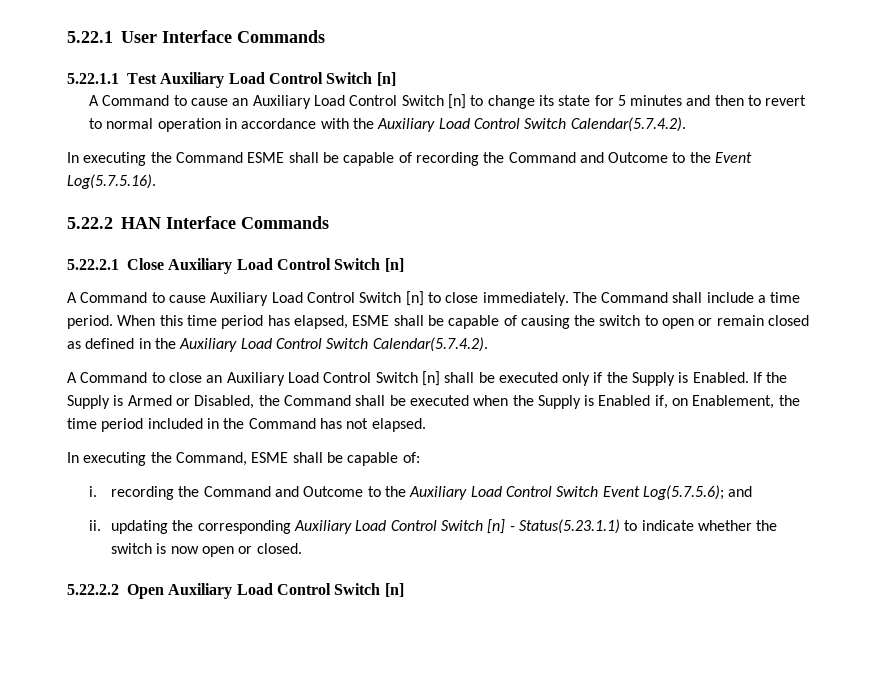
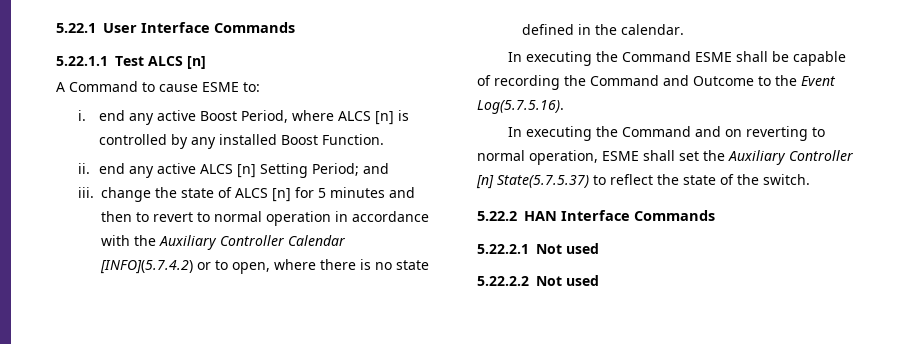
[160,72,396,88] [89,94,591,109] Auxiliary Load Control Switch [n] // A Command to cause an Auxiliary Load Control Switch [n] to change its state -> [148,56,206,69] [56,81,260,92] [77,110,410,125] [99,134,385,149] [77,163,390,178] [77,187,291,202] ALCS [n] // A Command to cause ESME to: // i. end any active Boost Period, where ALCS [n] is controlled by any installed Boost Function. // ii. end any active ALCS [n] Setting Period; and // iii. change the state of ALCS [n]
[438,117,686,132] Load Control Switch Calendar(5.7.4.2). -> [219,235,345,246] [99,259,429,274] [521,24,684,35] Controller Calendar [INFO](5.7.4.2) or to open, where there is no state defined in the calendar.
(156, 181) none -> [508,126,826,141] [477,150,853,165] [476,174,810,189] // In executing the Command and on reverting to normal operation, ESME shall set the Auxiliary Controller [n] State(5.7.5.37) to reflect the state of the switch.
[127,258,404,274] [67,291,801,306] [67,315,810,329] [67,337,488,352] [67,371,788,386] [67,395,800,409] [67,418,426,432] [67,452,420,466] [89,485,753,500] [89,519,778,534] [111,543,302,557] [67,583,404,599] Close Auxiliary Load Control Switch [n] // A Command to cause Auxiliary Load Control Switch [n] to close immediately. The Command shall include a time period. When this time period has elapsed, ESME shall be capable of causing the switch to open or remain closed as defined in the Auxiliary Load Control Switch Calendar(5.7.4.2). // A Command to close an Auxiliary Load Control Switch [n] shall be executed only if the Supply is Enabled. If the Supply is Armed or Disabled, the Command shall be executed when the Supply is Enabled if, on Enablement, the time period included in the Command has not elapsed. // In executing the Command, ESME shall be capable of: // i. recording the Command and Outcome to the Auxiliary Load Control Switch Event Log(5.7.5.6); and // ii. updating the corresponding Auxiliary Load Control Switch [n] - Status(5.23.1.1) to indicate whether the switch is now open or closed. // 5.22.2.2 Open Auxiliary Load Control Switch [n] -> [536,243,599,254] [477,275,599,286] Not used // 5.22.2.2 Not used

